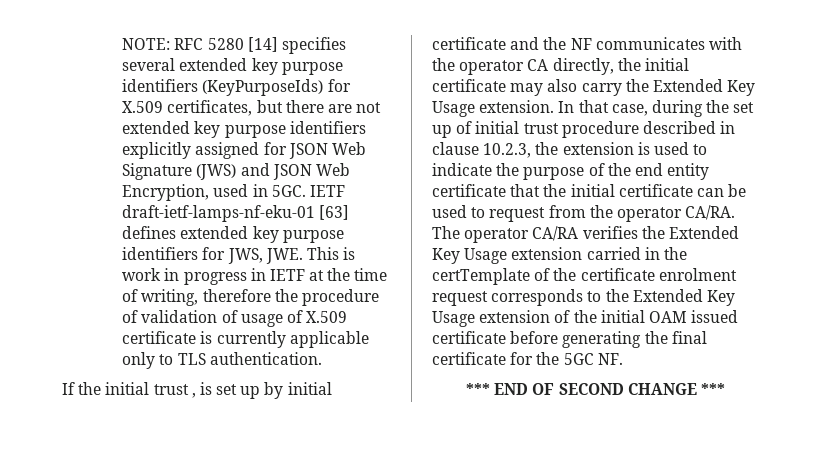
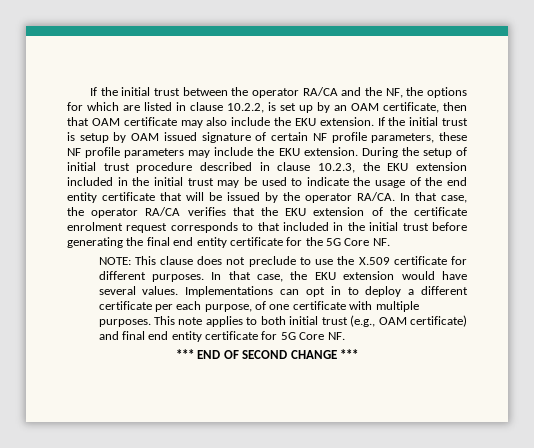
[122,37,346,54] [122,58,343,75] [122,79,351,96] [122,100,382,116] [122,121,366,138] [122,142,366,159] [122,163,350,180] [122,184,345,201] [122,205,350,222] [122,226,344,243] [122,247,356,264] [122,268,388,285] [122,289,379,306] [122,310,348,327] [122,331,369,348] [122,352,322,369] [62,382,332,399] [432,37,742,50] [432,58,689,75] [432,79,756,96] [432,100,755,117] [432,125,452,138] NOTE: RFC 5280 [14] specifies several extended key purpose identifiers (KeyPurposeIds) for X.509 certificates, but there are not extended key purpose identifiers explicitly assigned for JSON Web Signature (JWS) and JSON Web Encryption, used in 5GC. IETF draft-ietf-lamps-nf-eku-01 [63] defines extended key purpose identifiers for JWS, JWE. This is work in progress in IETF at the time of writing, therefore the procedure of validation of usage of X.509 certificate is currently applicable only to TLS authentication. // If the initial trust , is set up by initial certificate and the NF communicates with the operator CA directly, the initial certificate may also carry the Extended Key Usage extension. In that case, during the set up -> [89,87,467,98] [67,102,467,113] [67,117,468,128] [67,132,468,143] [67,147,452,158] If the initial trust between the operator RA/CA and the NF, the options for which are listed in clause 10.2.2, is set up by an OAM certificate, then that OAM certificate may also include the EKU extension. If the initial trust is setup by OAM issued signature of certain NF profile parameters, these NF profile parameters may include the EKU extension. During the setup
[562,142,650,155] extension is -> [387,162,468,171] [67,177,257,188] EKU extension included in the initial trust may be
[523,167,585,180] purpose -> [375,180,406,188] usage
[543,184,747,197] [432,205,736,222] [432,226,739,243] [432,247,687,264] [432,268,530,285] the initial certificate can be used to request from the operator CA/RA. The operator CA/RA verifies the Extended Key Usage extension carried in the certTemplate -> [186,192,467,203] [67,207,365,218] will be issued by the operator RA/CA. In that case, the operator RA/CA verifies that the EKU extension
[605,289,735,306] [432,310,739,327] [432,331,506,344] the Extended Key Usage extension of the initial OAM issued certificate -> [257,222,429,231] that included in the initial trust
(707, 337) none -> [173,237,227,248] end entity
[563,353,594,365] 5GC -> [326,238,390,246] [98,256,467,267] [98,271,467,282] [98,286,468,297] [98,301,419,312] [98,315,467,327] [98,331,325,342] 5G Core NF. // NOTE: This clause does not preclude to use the X.509 certificate for different purposes. In that case, the EKU extension would have several values. Implementations can opt in to deploy a different certificate per each purpose, of one certificate with multiple purposes. This note applies to both initial trust (e.g., OAM certificate) and final end entity certificate for 5G Core

